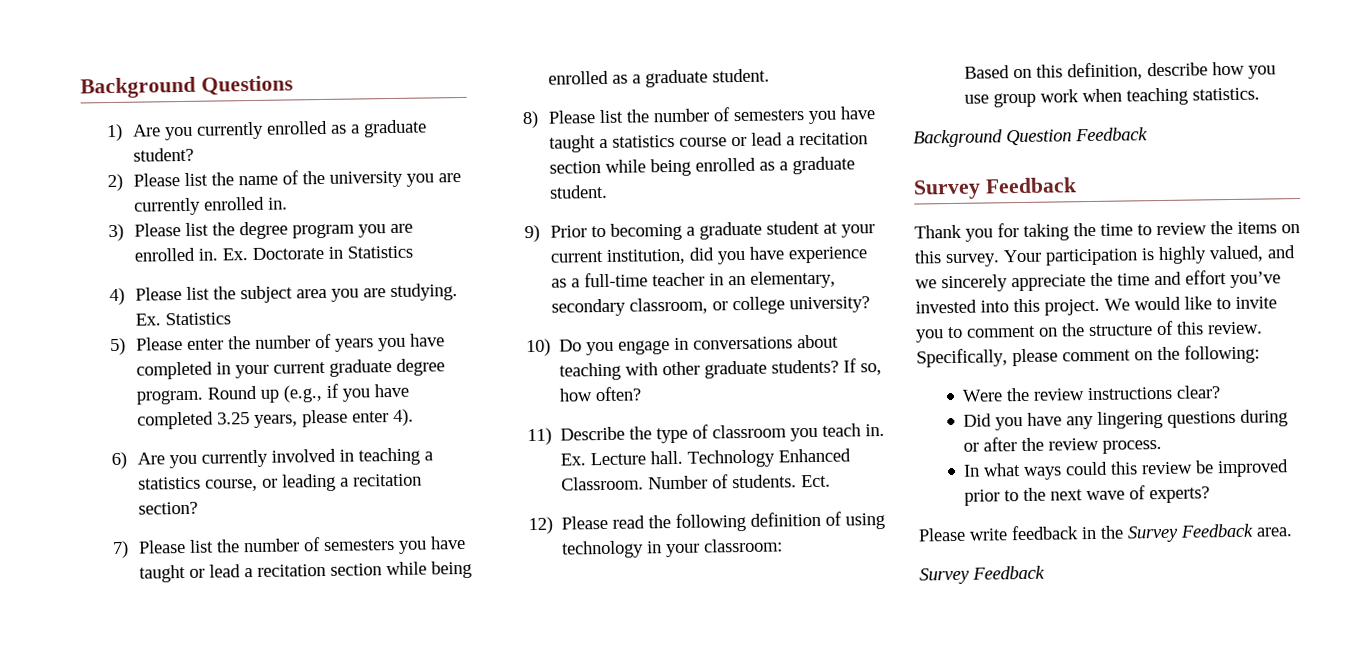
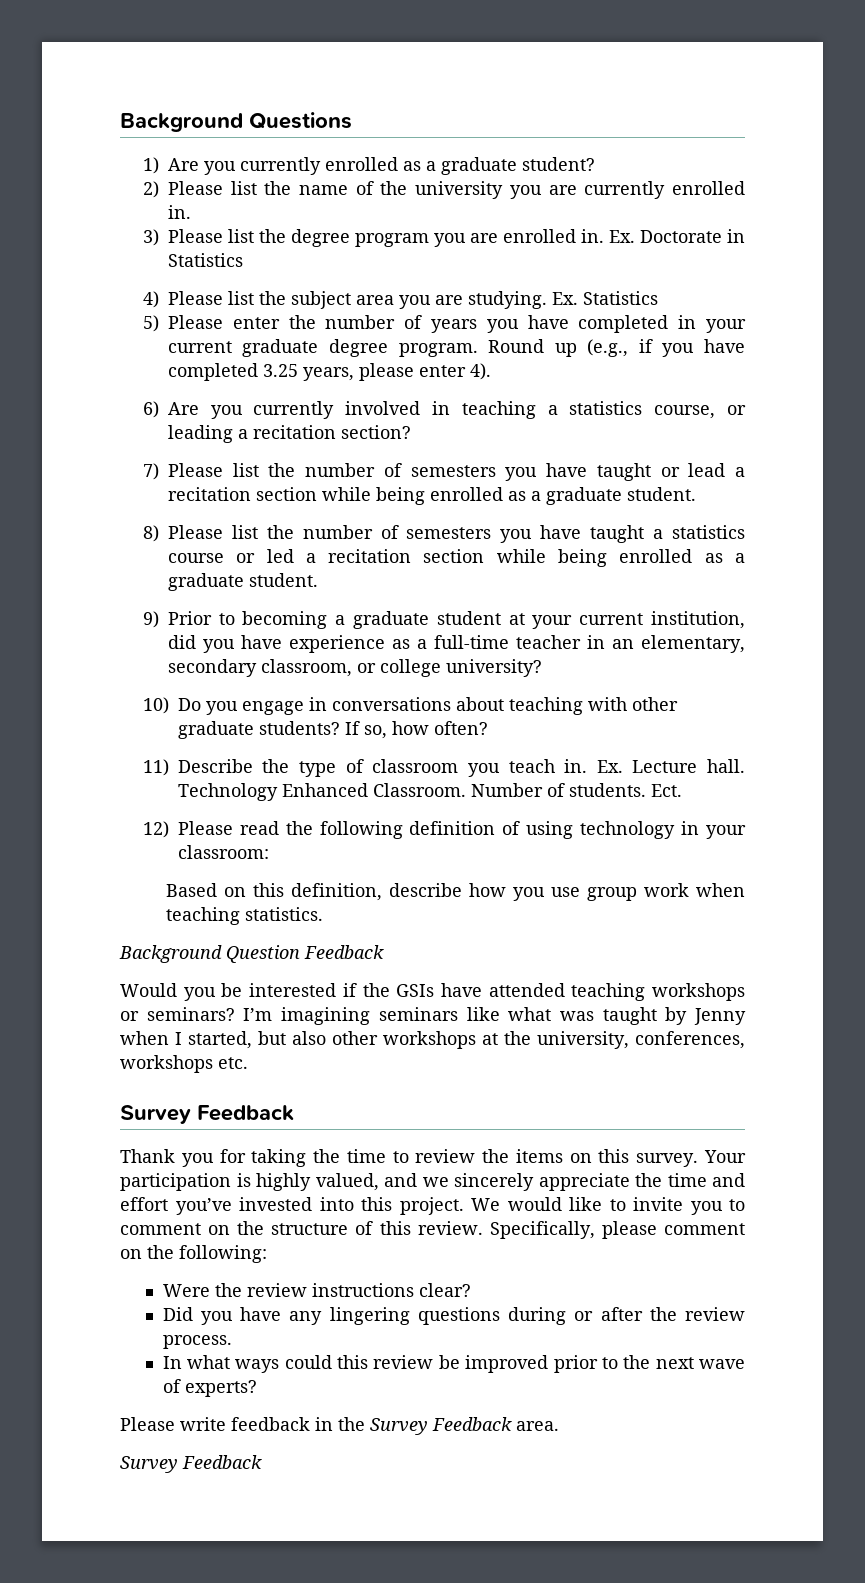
[750,132,783,146] lead -> [266,549,294,563] led
(1148, 134) none -> [120,983,745,1001] [120,1007,746,1025] [120,1031,745,1049] [120,1055,248,1073] // Would you be interested if the GSIs have attended teaching workshops or seminars? I’m imagining seminars like what was taught by Jenny when I started, but also other workshops at the university, conferences, workshops etc.

